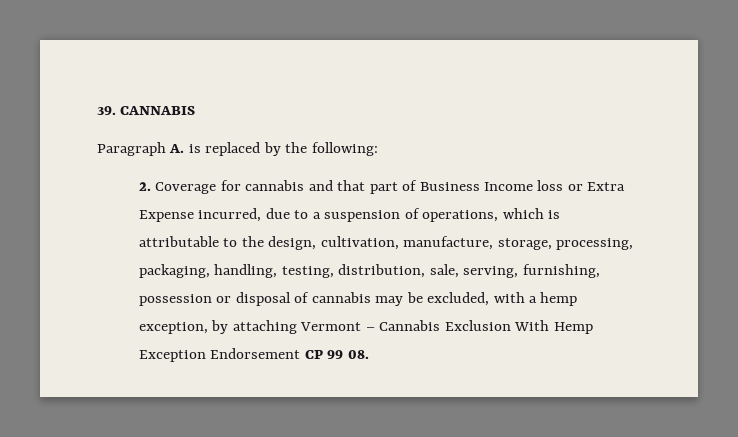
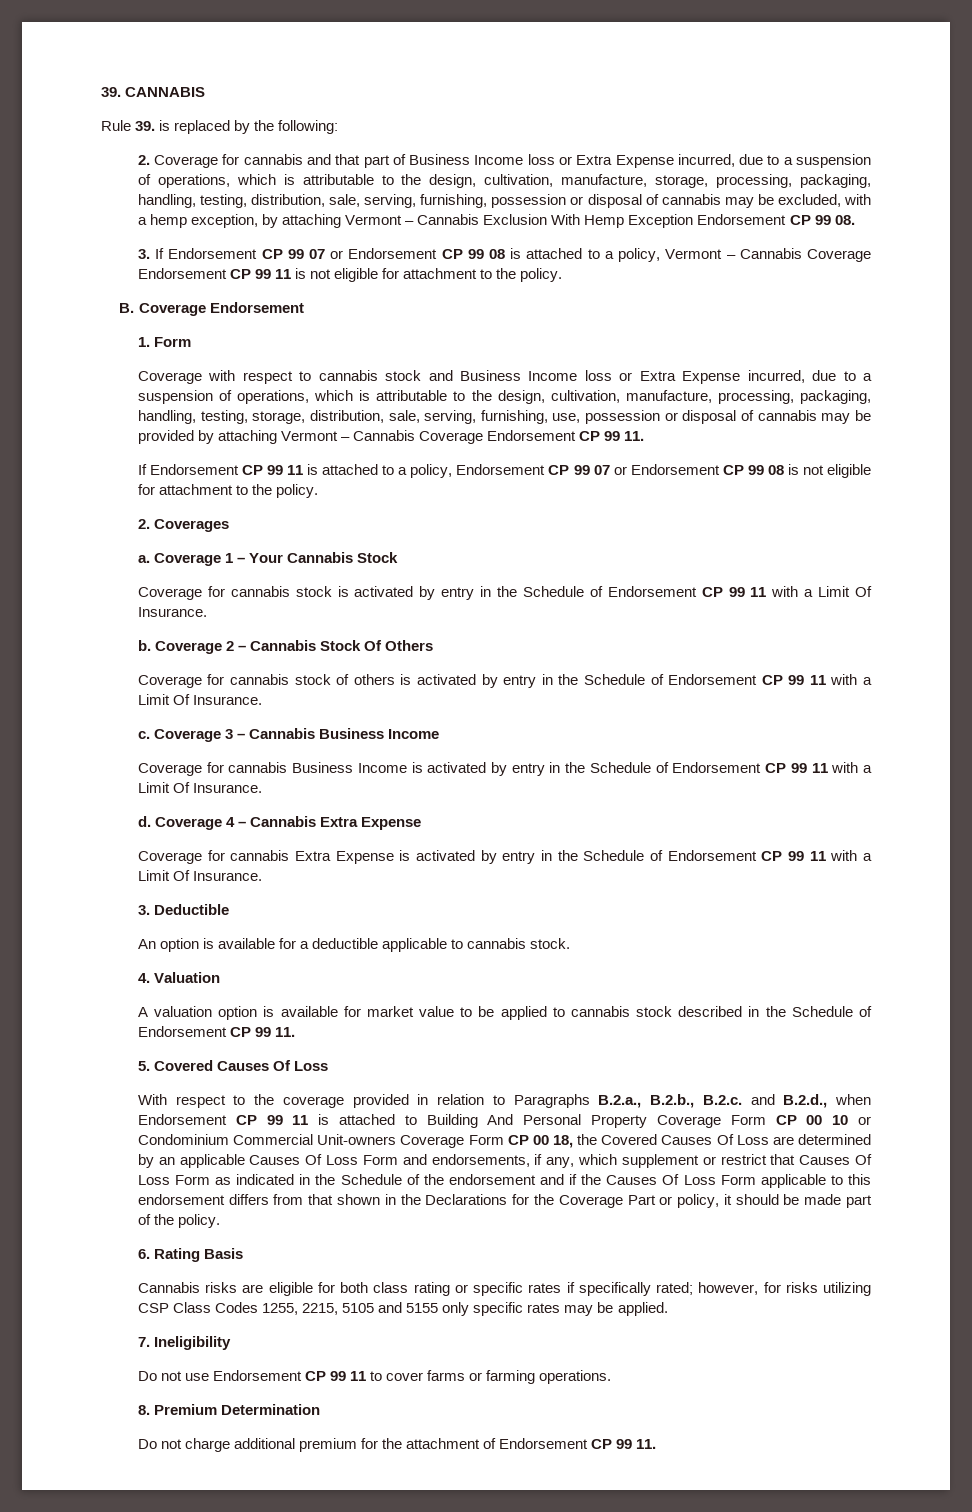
[97,142,185,156] Paragraph A. -> [101,120,156,131] Rule 39.
(369, 354) none -> [137,248,871,262] [137,268,563,282] [119,302,304,316] [137,337,191,347] [137,370,873,384] [137,390,871,404] [137,410,872,424] [137,430,645,444] [137,464,872,478] [137,484,319,498] [137,519,229,532] [137,552,399,566] [137,586,873,600] [137,607,207,617] [137,640,434,654] [137,674,872,688] [137,694,262,705] [137,728,440,742] [137,762,873,776] [137,782,262,793] [137,816,422,830] [137,850,872,864] [137,870,262,881] [137,904,229,915] [137,938,571,952] [137,972,220,983] [137,1006,872,1020] [137,1026,296,1037] [137,1060,329,1071] [137,1094,871,1108] [137,1114,872,1128] [137,1134,872,1148] [137,1154,873,1168] [137,1174,872,1188] [137,1194,873,1208] [137,1214,220,1228] [137,1248,243,1262] [137,1282,871,1296] [137,1302,668,1316] [137,1336,231,1350] [137,1370,612,1384] [137,1404,320,1415] [137,1438,657,1452] // 3. If Endorsement CP 99 07 or Endorsement CP 99 08 is attached to a policy, Vermont – Cannabis Coverage Endorsement CP 99 11 is not eligible for attachment to the policy. // B. Coverage Endorsement // 1. Form // Coverage with respect to cannabis stock and Business Income loss or Extra Expense incurred, due to a suspension of operations, which is attributable to the design, cultivation, manufacture, processing, packaging, handling, testing, storage, distribution, sale, serving, furnishing, use, possession or disposal of cannabis may be provided by attaching Vermont – Cannabis Coverage Endorsement CP 99 11. // If Endorsement CP 99 11 is attached to a policy, Endorsement CP 99 07 or Endorsement CP 99 08 is not eligible for attachment to the policy. // 2. Coverages // a. Coverage 1 – Your Cannabis Stock // Coverage for cannabis stock is activated by entry in the Schedule of Endorsement CP 99 11 with a Limit Of Insurance. // b. Coverage 2 – Cannabis Stock Of Others // Coverage for cannabis stock of others is activated by entry in the Schedule of Endorsement CP 99 11 with a Limit Of Insurance. // c. Coverage 3 – Cannabis Business Income // Coverage for cannabis Business Income is activated by entry in the Schedule of Endorsement CP 99 11 with a Limit Of Insurance. // d. Coverage 4 – Cannabis Extra Expense // Coverage for cannabis Extra Expense is activated by entry in the Schedule of Endorsement CP 99 11 with a Limit Of Insurance. // 3. Deductible // An option is available for a deductible applicable to cannabis stock. // 4. Valuation // A valuation option is available for market value to be applied to cannabis stock described in the Schedule of Endorsement CP 99 11. // 5. Covered Causes Of Loss // With respect to the coverage provided in relation to Paragraphs B.2.a., B.2.b., B.2.c. and B.2.d., when Endorsement CP 99 11 is attached to Building And Personal Property Coverage Form CP 00 10 or Condominium Commercial Unit-owners Coverage Form CP 00 18, the Covered Causes Of Loss are determined by an applicable Causes Of Loss Form and endorsements, if any, which supplement or restrict that Causes Of Loss Form as indicated in the Schedule of the endorsement and if the Causes Of Loss Form applicable to this endorsement differs from that shown in the Declarations for the Coverage Part or policy, it should be made part of the policy. // 6. Rating Basis // Cannabis risks are eligible for both class rating or specific rates if specifically rated; however, for risks utilizing CSP Class Codes 1255, 2215, 5105 and 5155 only specific rates may be applied. // 7. Ineligibility // Do not use Endorsement CP 99 11 to cover farms or farming operations. // 8. Premium Determination // Do not charge additional premium for the attachment of Endorsement CP 99 11.

